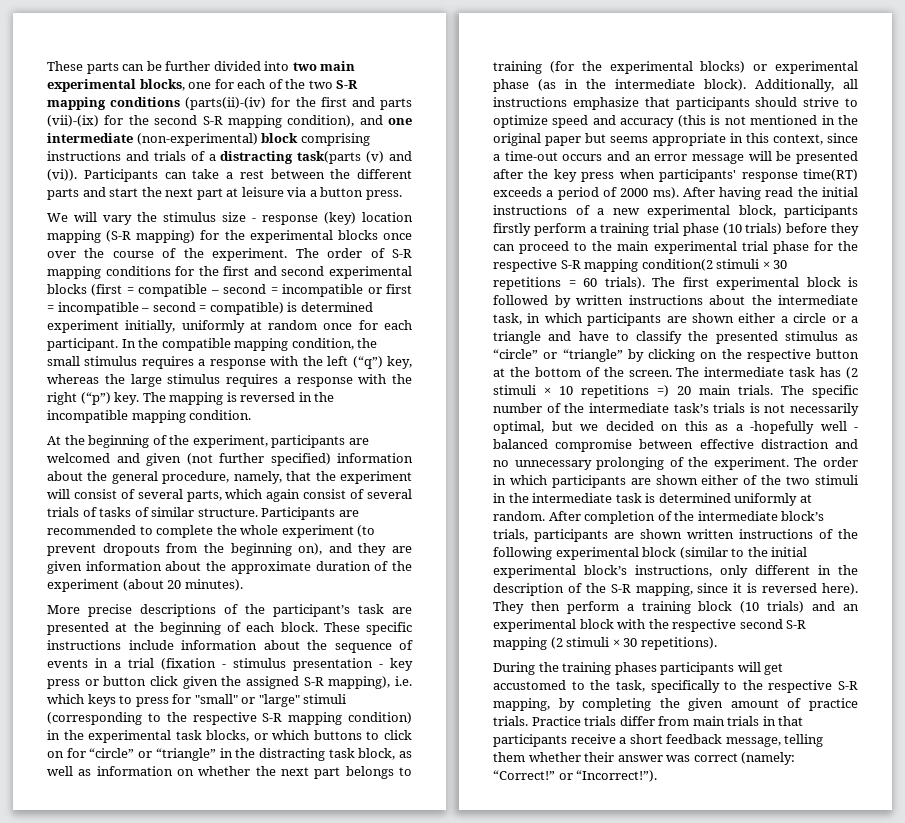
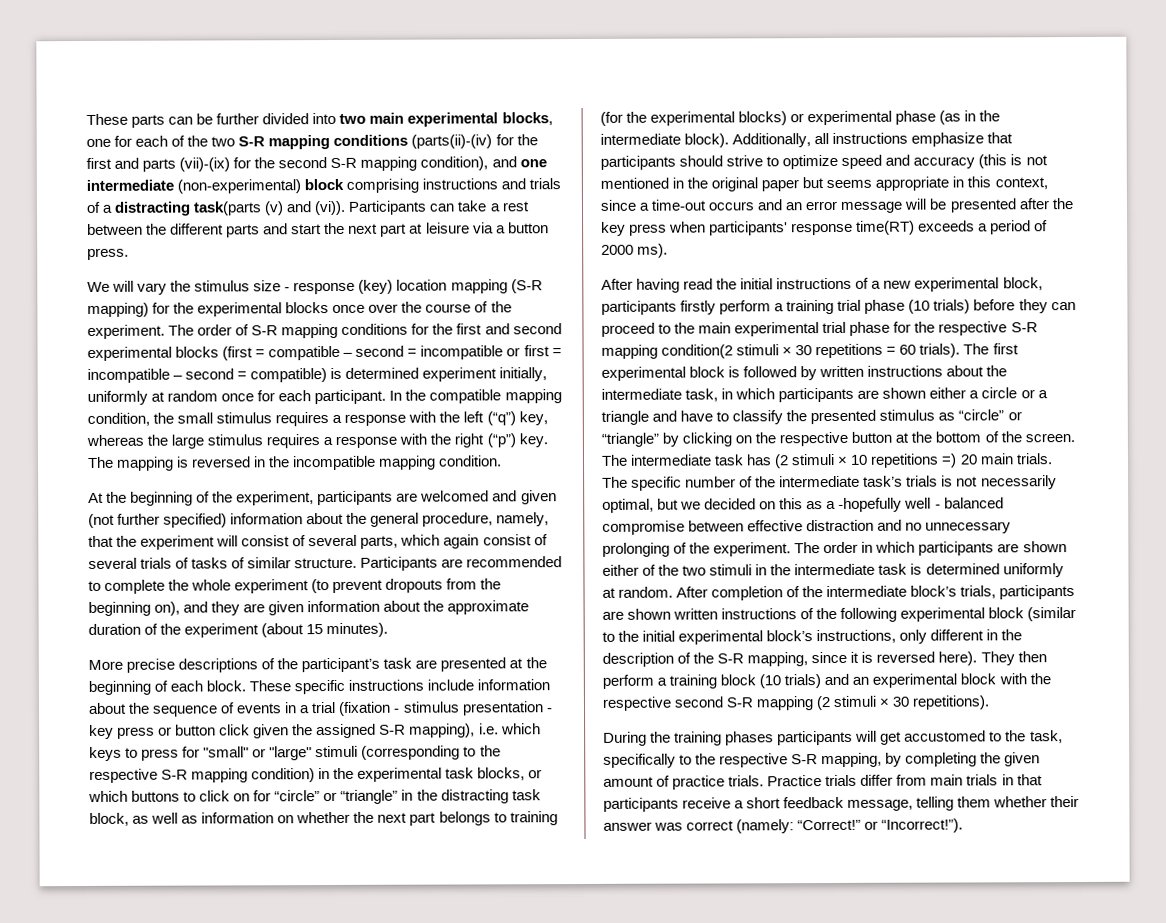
[167,580,182,589] 20 -> [306,624,324,635] 15
(679, 193) none -> (669, 250) //

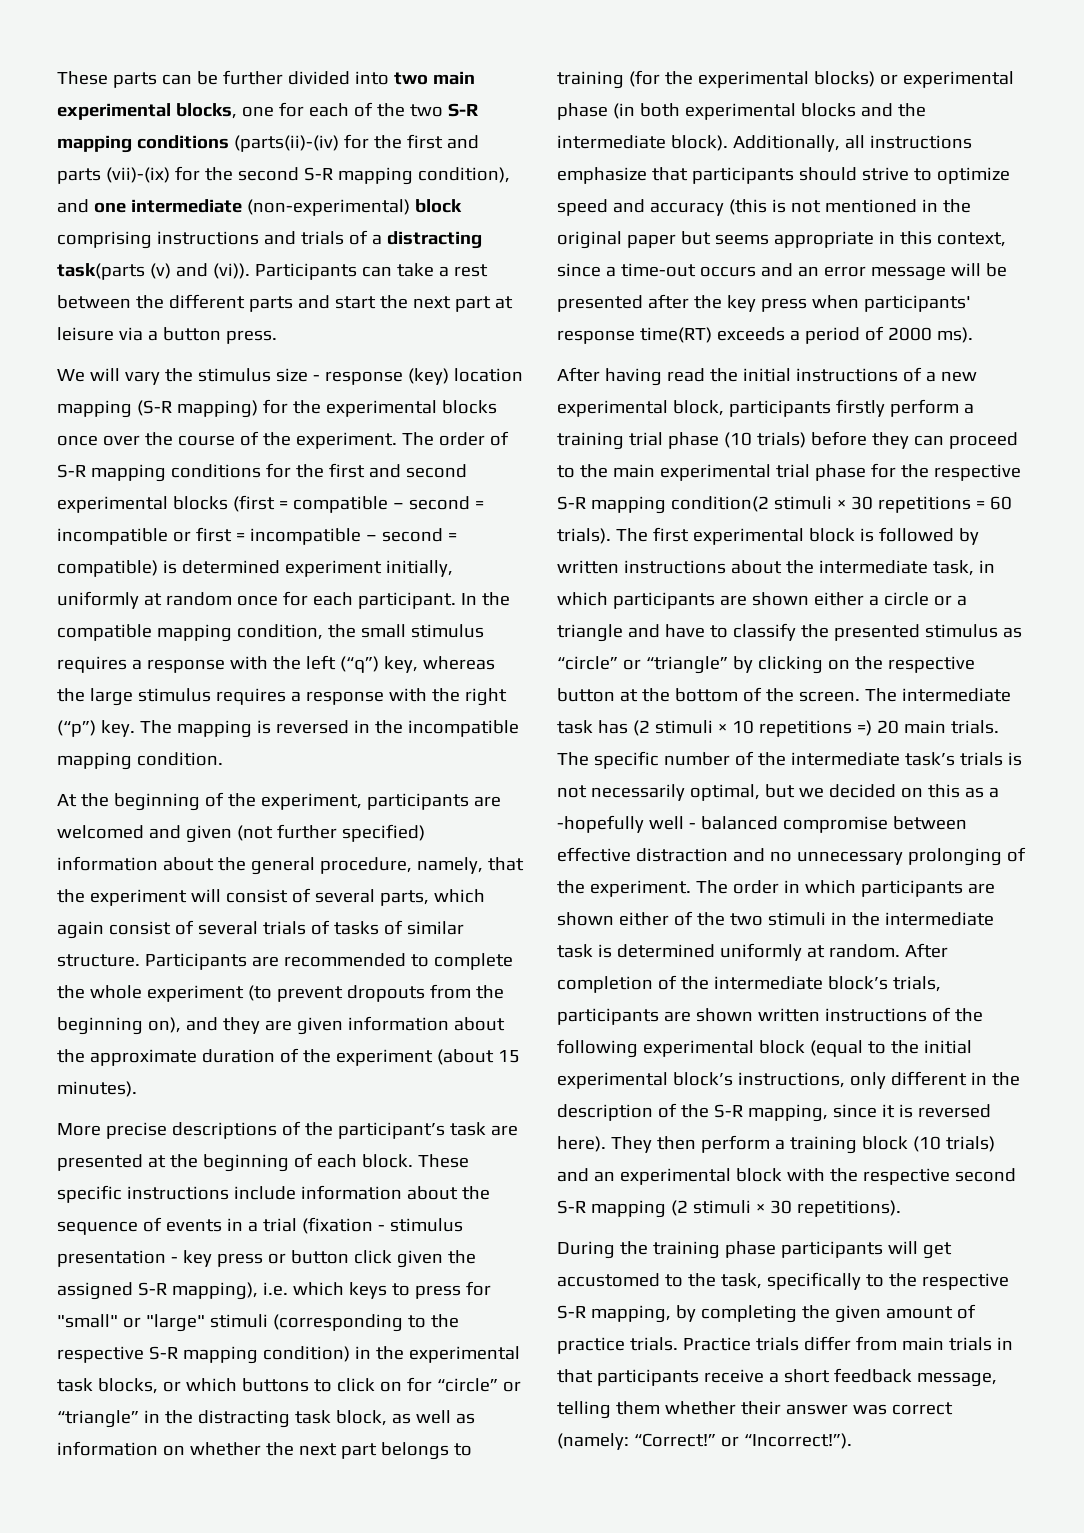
[939,110,977,125] (as in -> [612,103,893,120] (in both experimental blocks and
[1027,607,1077,622] (similar -> [809,1040,863,1057] (equal
[725,731,775,746] phases -> [724,1241,776,1258] phase

